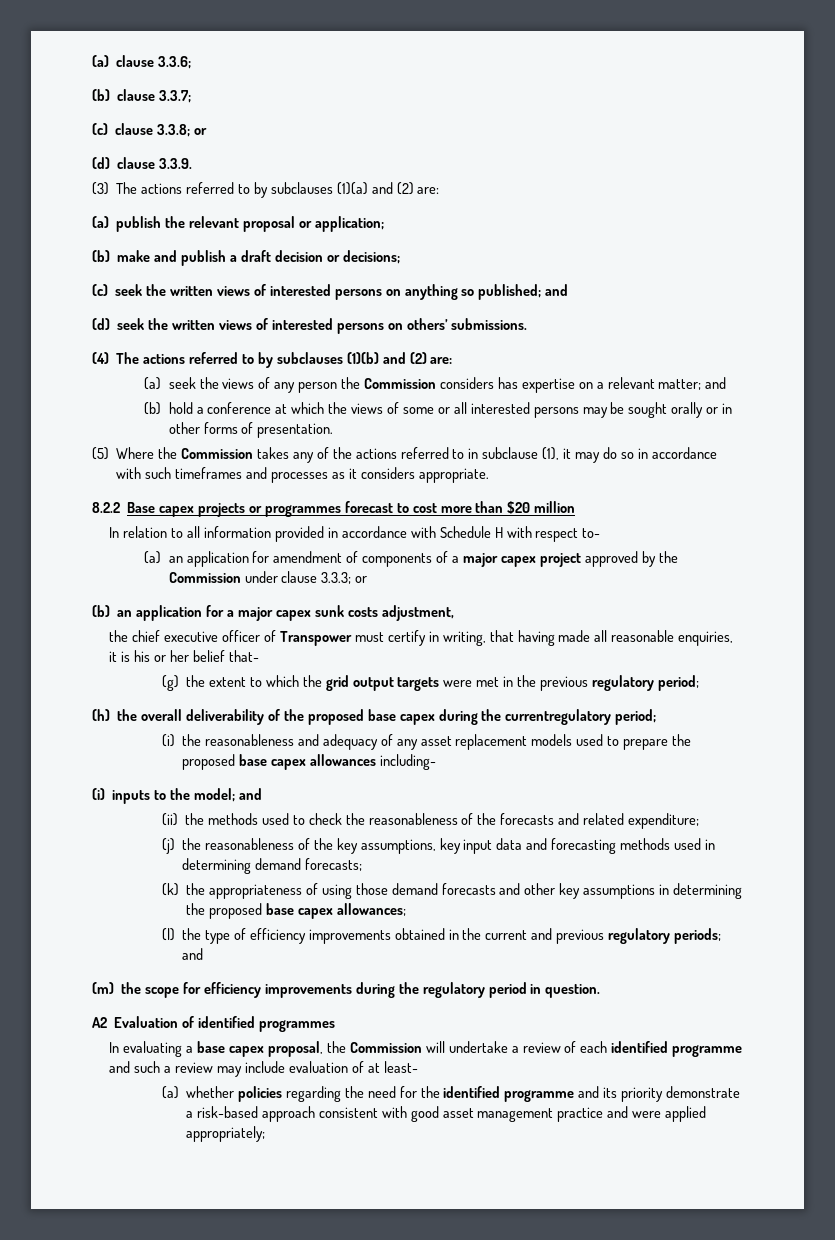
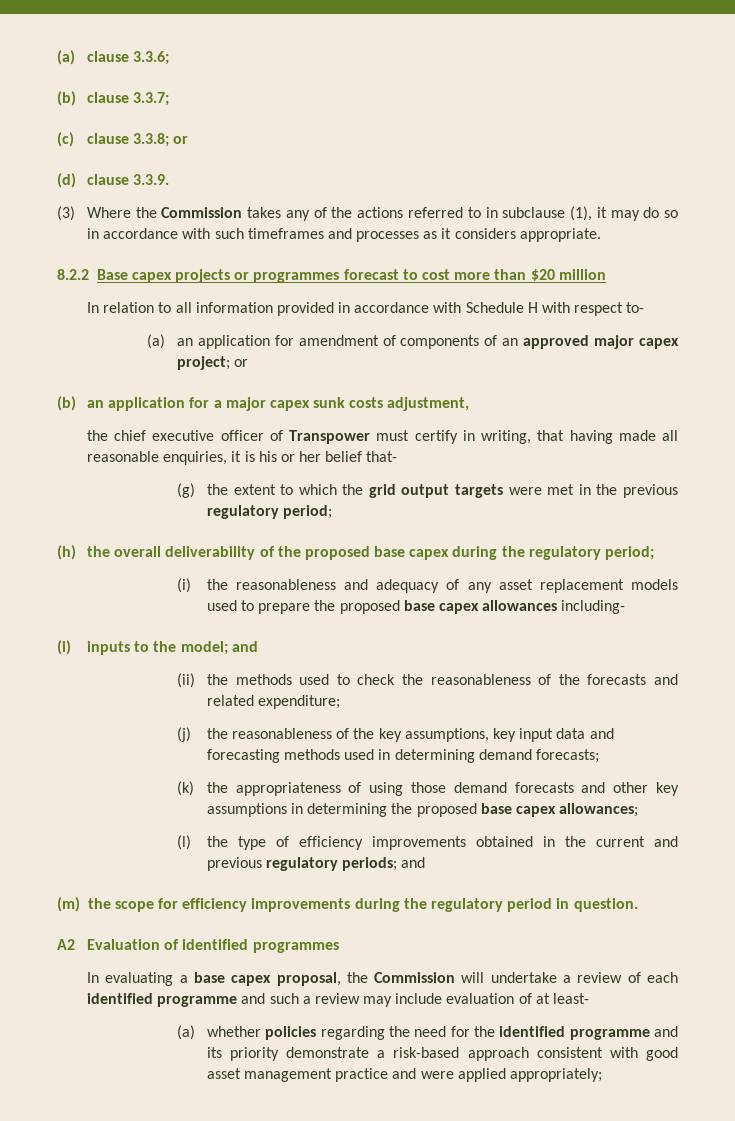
[116,182,440,198] [92,216,384,232] [92,250,400,266] [92,284,569,300] [92,318,528,334] [92,352,453,368] [144,377,727,393] [144,402,733,418] [168,422,334,438] [92,447,109,460] The actions referred to by subclauses (1)(a) and (2) are: // (a) publish the relevant proposal or application; // (b) make and publish a draft decision or decisions; // (c) seek the written views of interested persons on anything so published; and // (d) seek the written views of interested persons on others’ submissions. // (4) The actions referred to by subclauses (1)(b) and (2) are: // (a) seek the views of any person the Commission considers has expertise on a relevant matter; and // (b) hold a conference at which the views of some or all interested persons may be sought orally or in other forms of presentation. // (5) -> (75, 213) none
[452,551,678,567] [168,571,352,584] a major capex project approved by the Commission under clause 3.3.3; -> [502,335,680,349] [176,356,230,370] an approved major capex project;
[505,709,612,725] currentregulatory -> [528,546,601,560] regulatory

